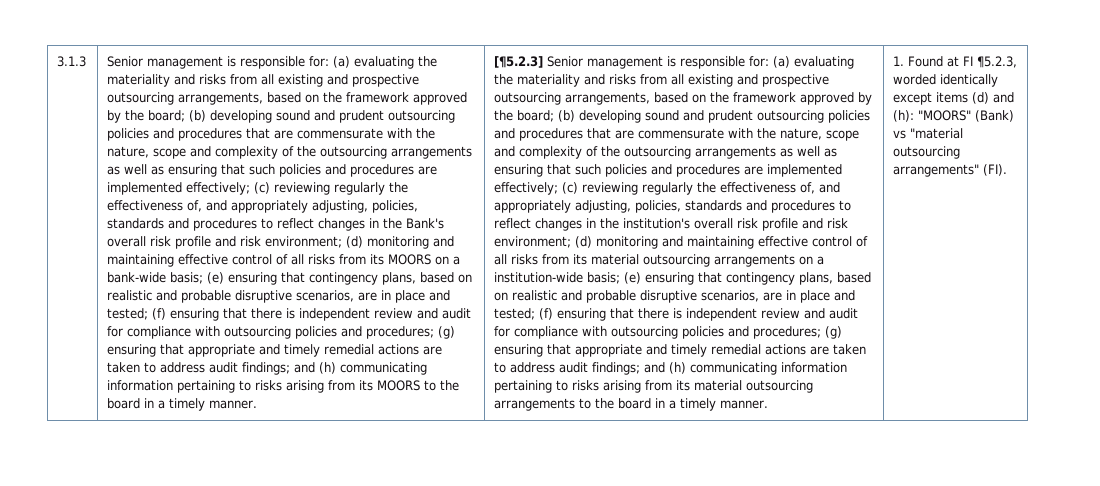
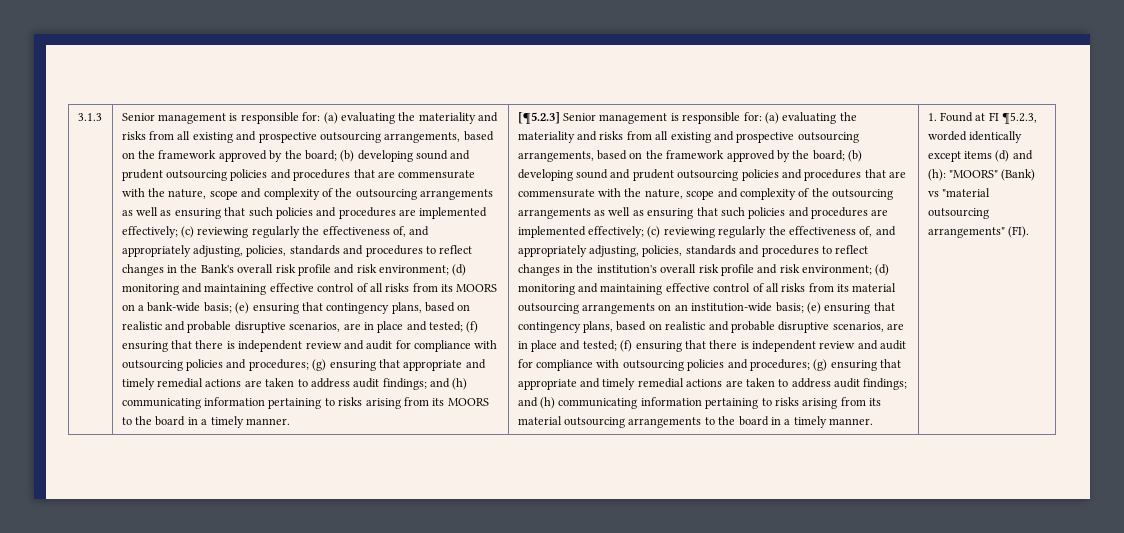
[817,256,825,265] a -> [674,304,688,311] an

